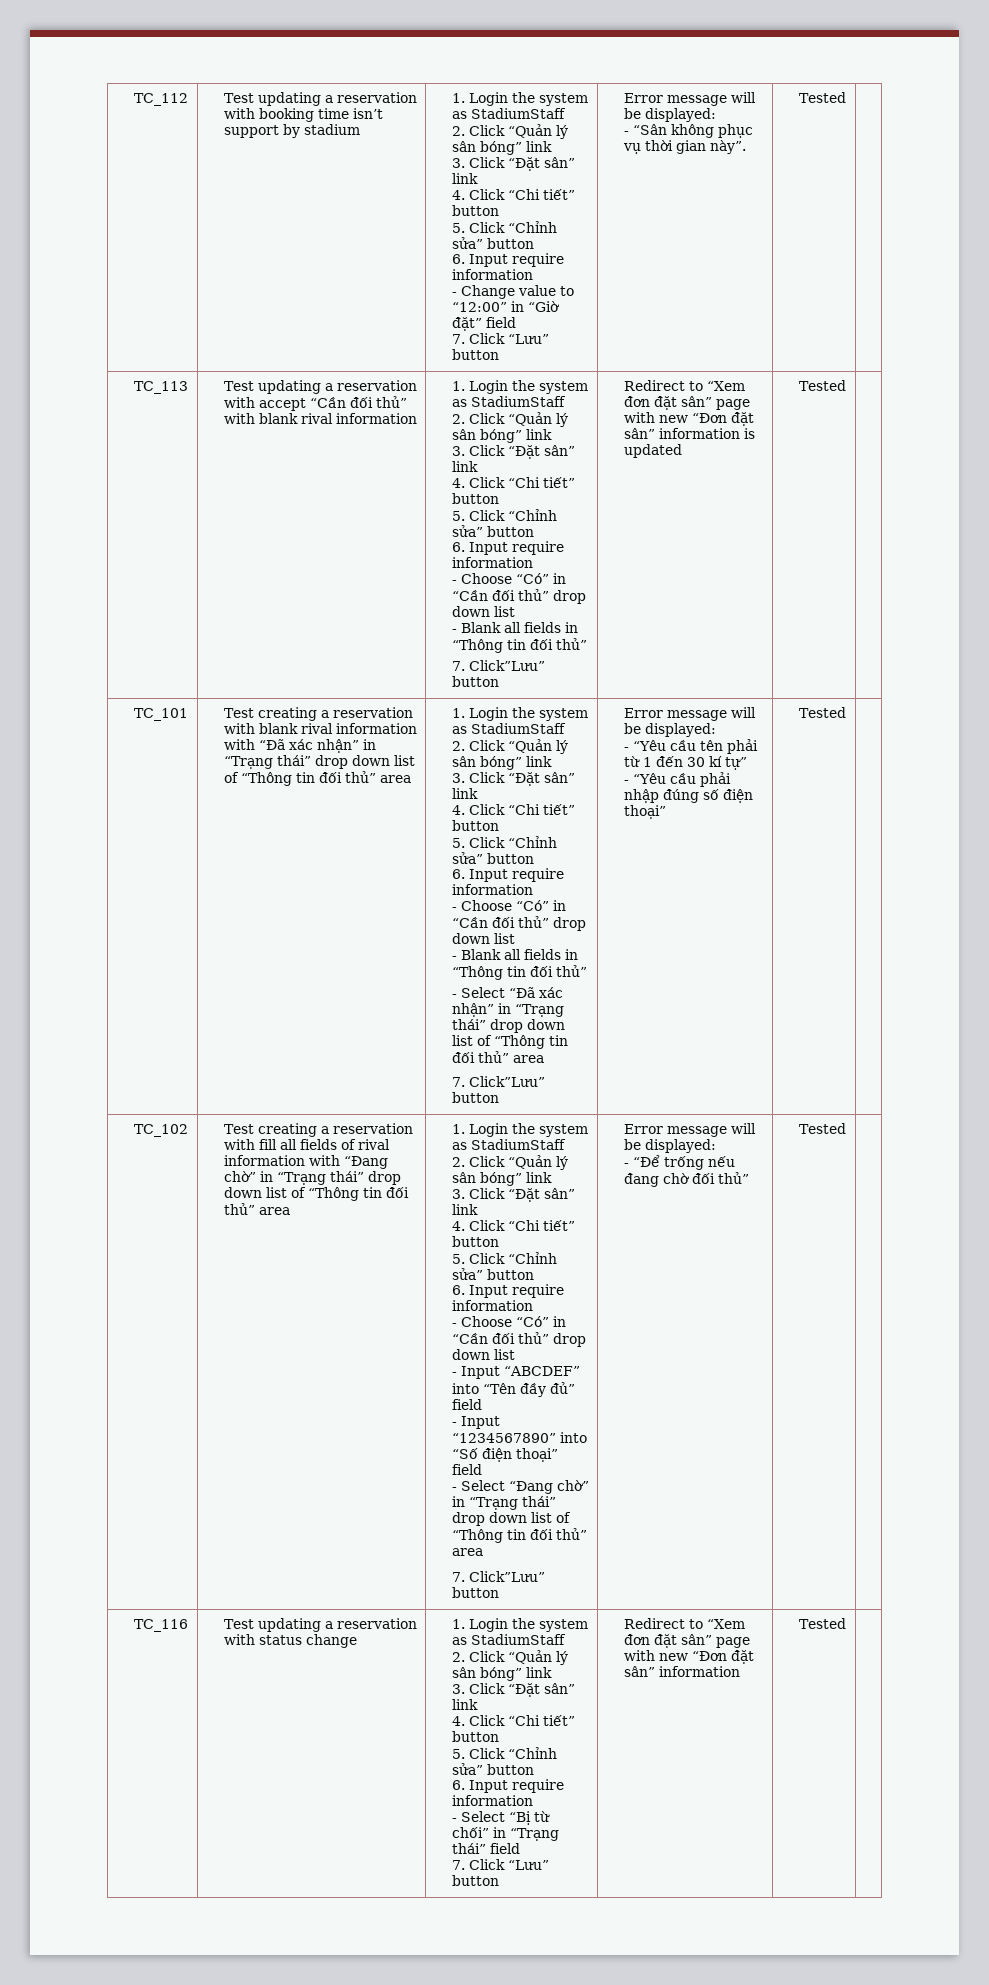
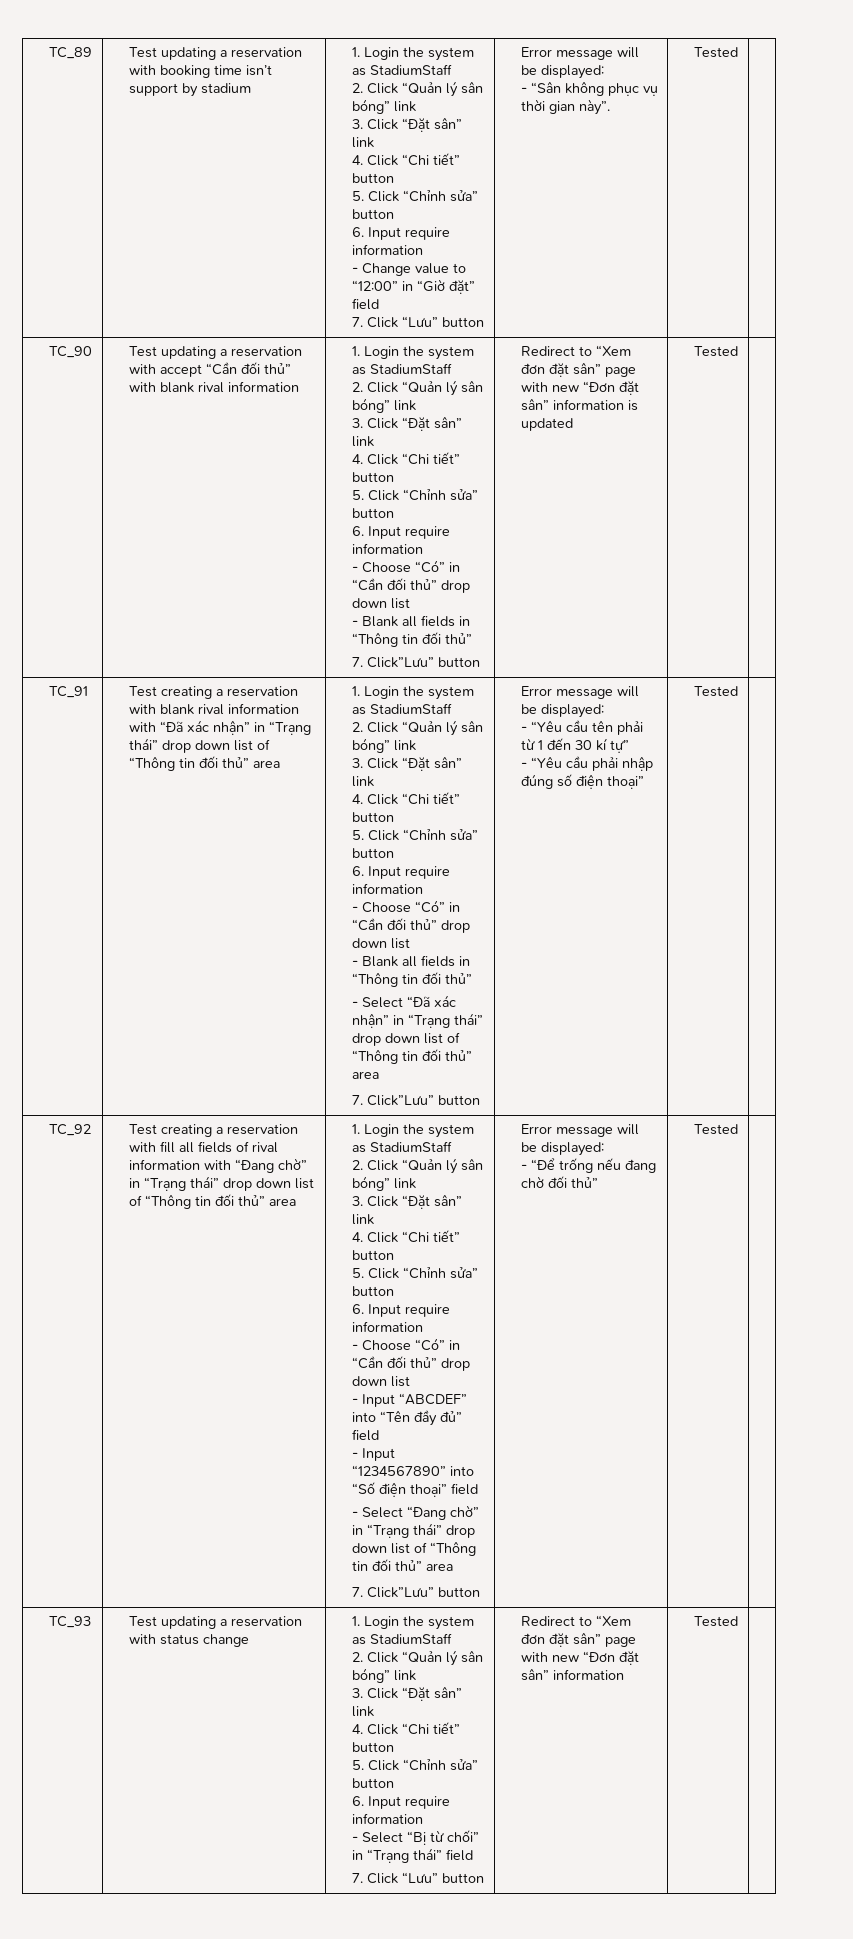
[133,93,188,106] TC_112 -> [48,47,92,59] TC_89
[133,381,188,394] TC_113 -> [48,346,92,358] TC_90
[133,708,188,721] TC_101 -> [48,686,88,698] TC_91
[133,1124,188,1137] TC_102 -> [48,1124,91,1136] TC_92
[133,1619,188,1632] TC_116 -> [48,1616,91,1628] TC_93

